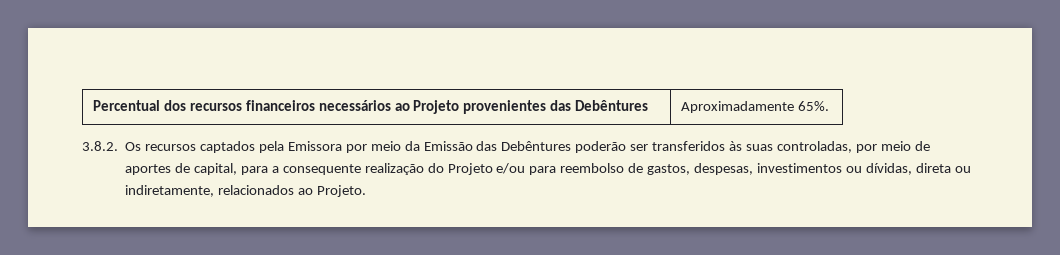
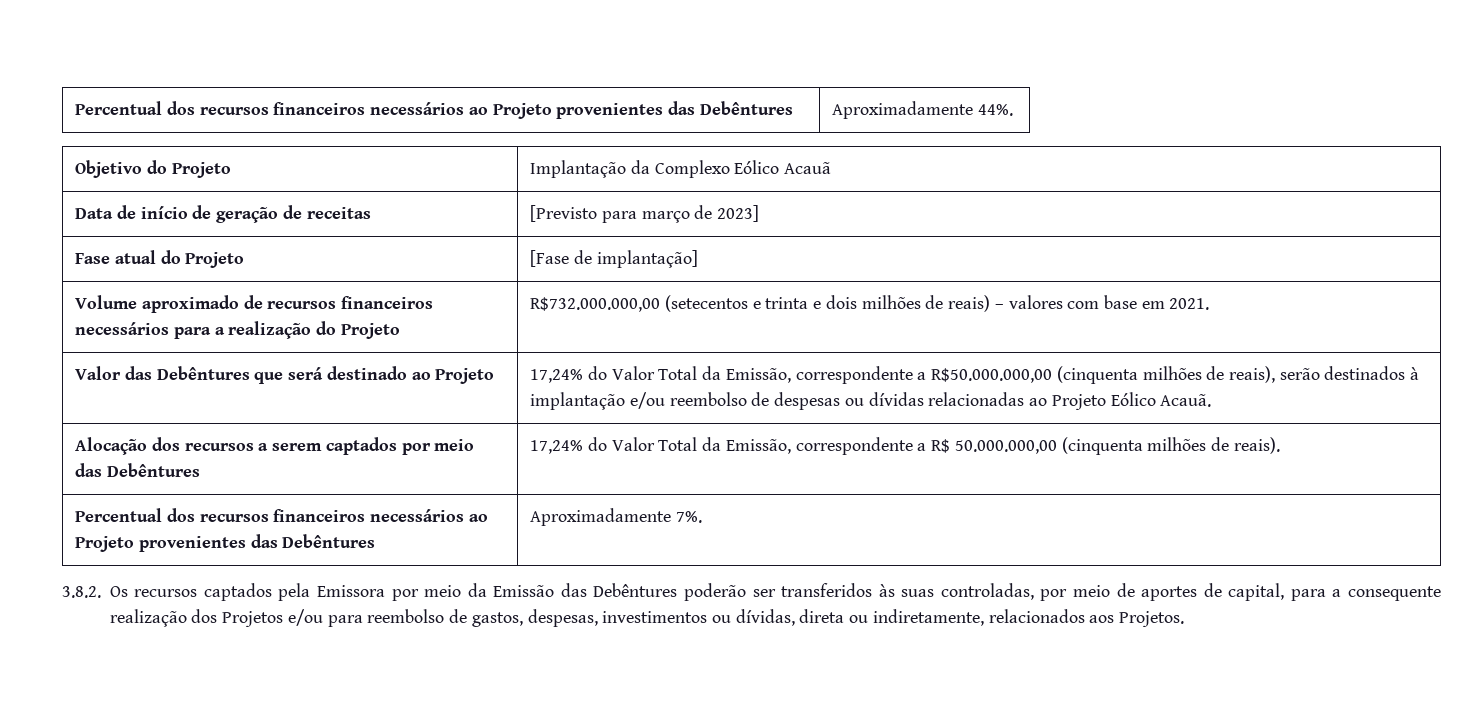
[797,101,829,111] 65%. -> [977,104,1013,116] [75,160,231,178] [530,160,832,178] [75,205,371,223] [530,205,760,223] [75,250,245,268] [530,250,698,268] [75,295,434,313] [75,321,400,339] [530,295,1210,312] [75,366,495,384] [530,366,1420,384] [530,392,1212,410] [75,437,475,455] [75,463,200,477] [530,437,1280,455] [75,508,488,522] [75,534,376,552] [530,508,702,526] 44%. // Objetivo do Projeto | Implantação da Complexo Eólico Acauã // Data de início de geração de receitas | [Previsto para março de 2023] // Fase atual do Projeto | [Fase de implantação] // Volume aproximado de recursos financeiros necessários para a realização do Projeto | R$732.000.000,00 (setecentos e trinta e dois milhões de reais) – valores com base em 2021. // Valor das Debêntures que será destinado ao Projeto | 17,24% do Valor Total da Emissão, correspondente a R$50.000.000,00 (cinquenta milhões de reais), serão destinados à implantação e/ou reembolso de despesas ou dívidas relacionadas ao Projeto Eólico Acauã. // Alocação dos recursos a serem captados por meio das Debêntures | 17,24% do Valor Total da Emissão, correspondente a R$ 50.000.000,00 (cinquenta milhões de reais). // Percentual dos recursos financeiros necessários ao Projeto provenientes das Debêntures | Aproximadamente 7%.
[427,163,493,175] do Projeto -> [191,609,284,627] dos Projetos
[298,185,366,197] ao Projeto. -> [1089,611,1185,627] aos Projetos.

